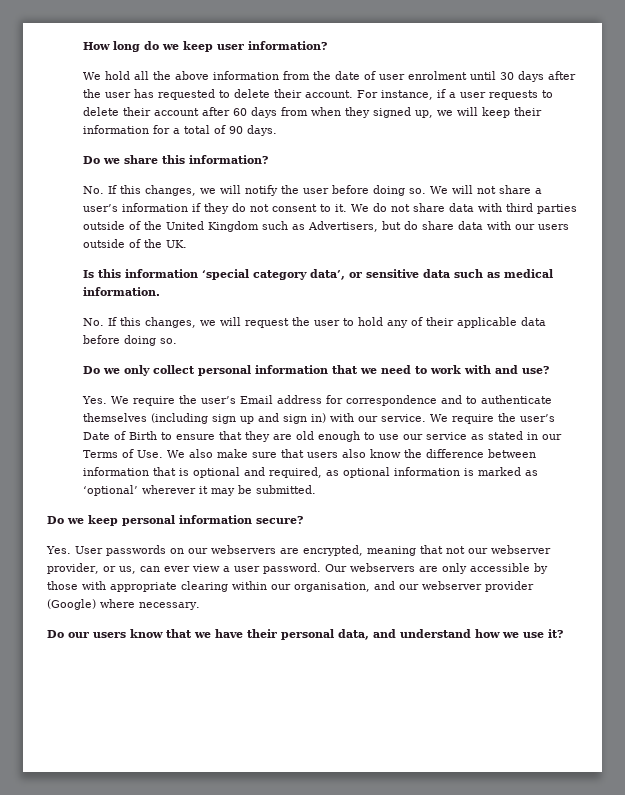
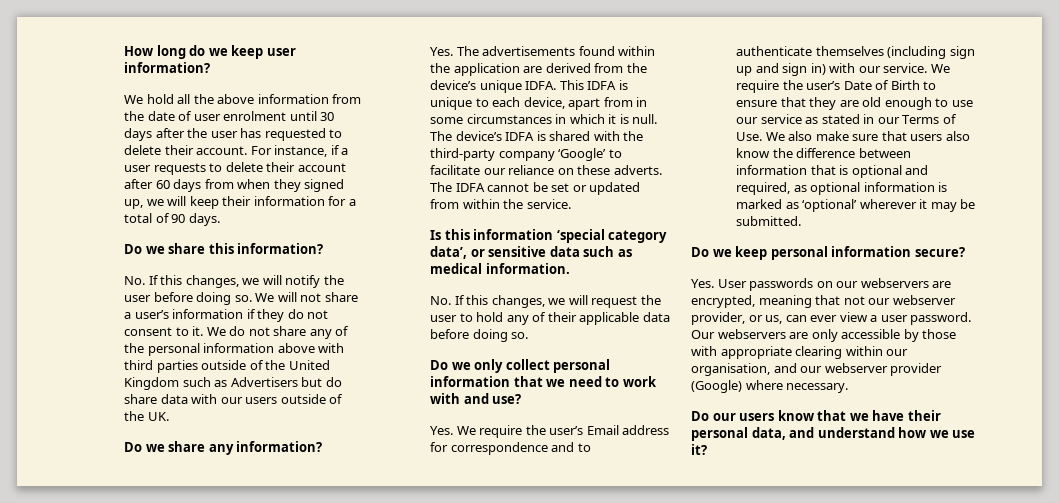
[448,203,474,212] data -> [309,326,350,339] [123,343,315,356] any of the personal information above
[307,221,378,232] Advertisers, -> [230,377,298,387] Advertisers
(187, 244) none -> [123,441,323,455] [429,46,656,56] [429,63,647,76] [429,80,628,93] [429,97,648,110] [429,114,658,124] [429,131,644,141] [429,148,622,161] [429,165,662,175] [429,182,641,195] [429,199,571,209] // Do we share any information? // Yes. The advertisements found within the application are derived from the device’s unique IDFA. This IDFA is unique to each device, apart from in some circumstances in which it is null. The device’s IDFA is shared with the third-party company ‘Google’ to facilitate our reliance on these adverts. The IDFA cannot be set or updated from within the service.

